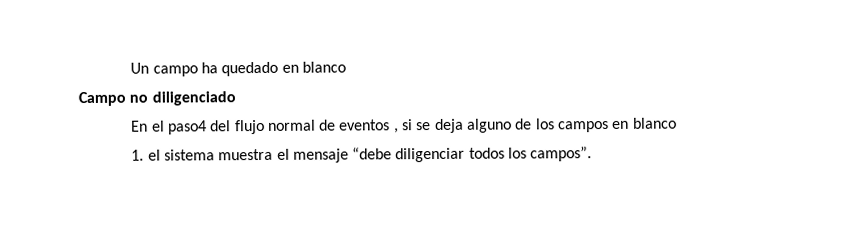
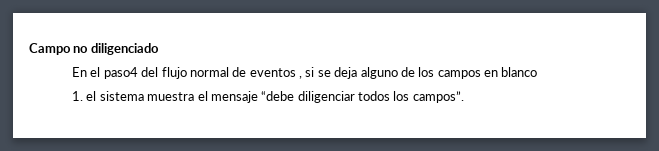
[130,61,346,77] Un campo ha quedado en blanco // -> (29, 49) none

